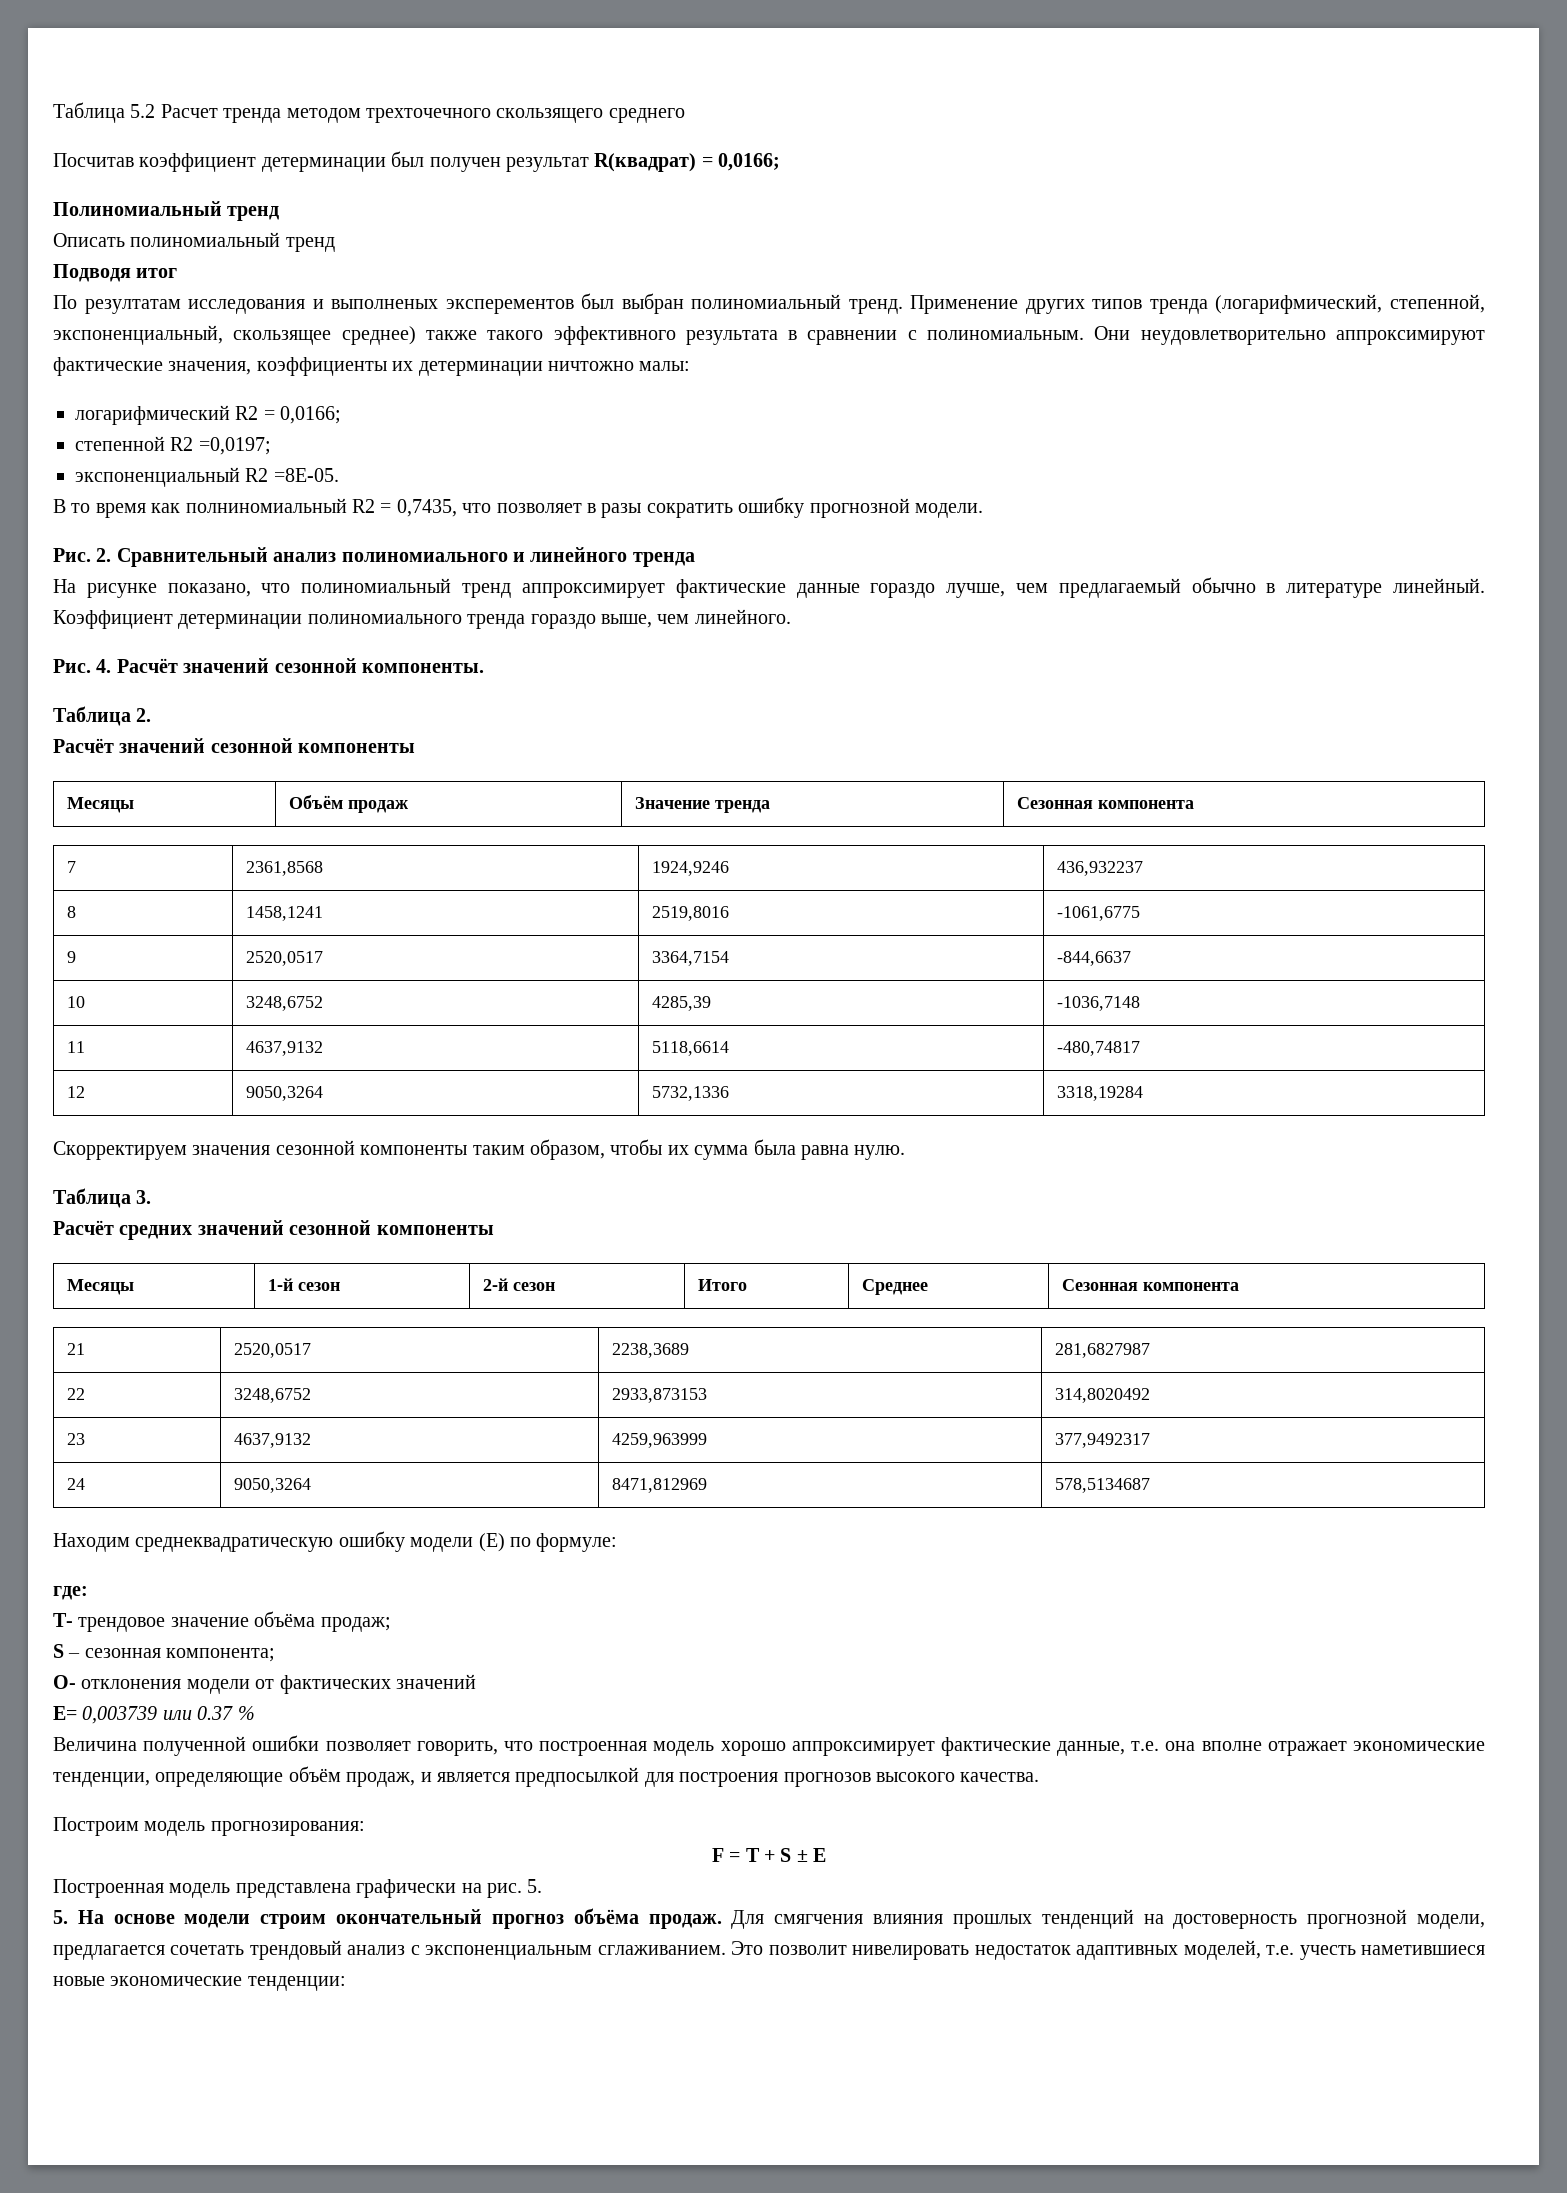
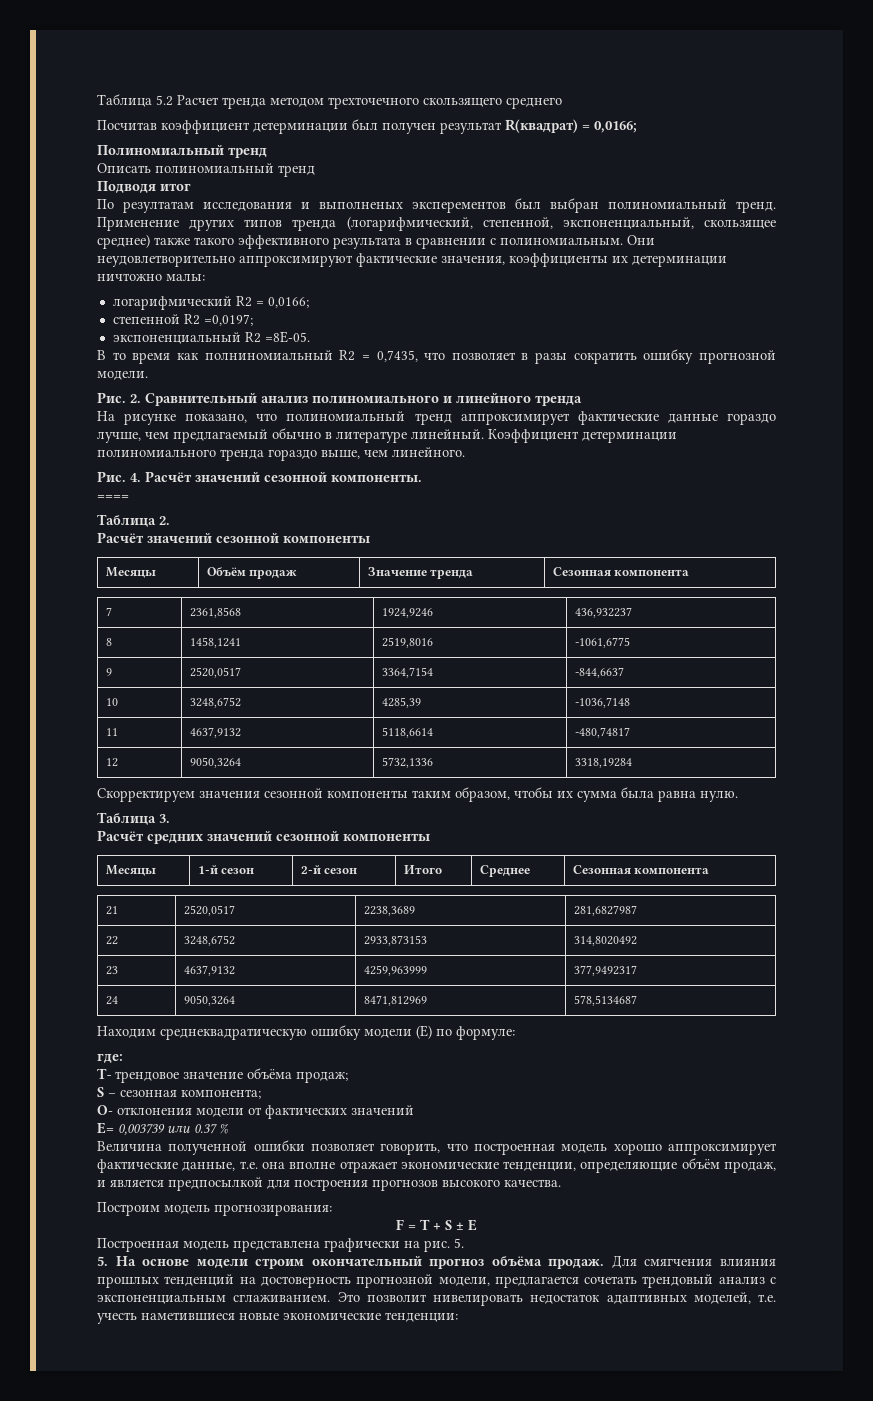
(484, 668) none -> [97,495,129,500] // ====

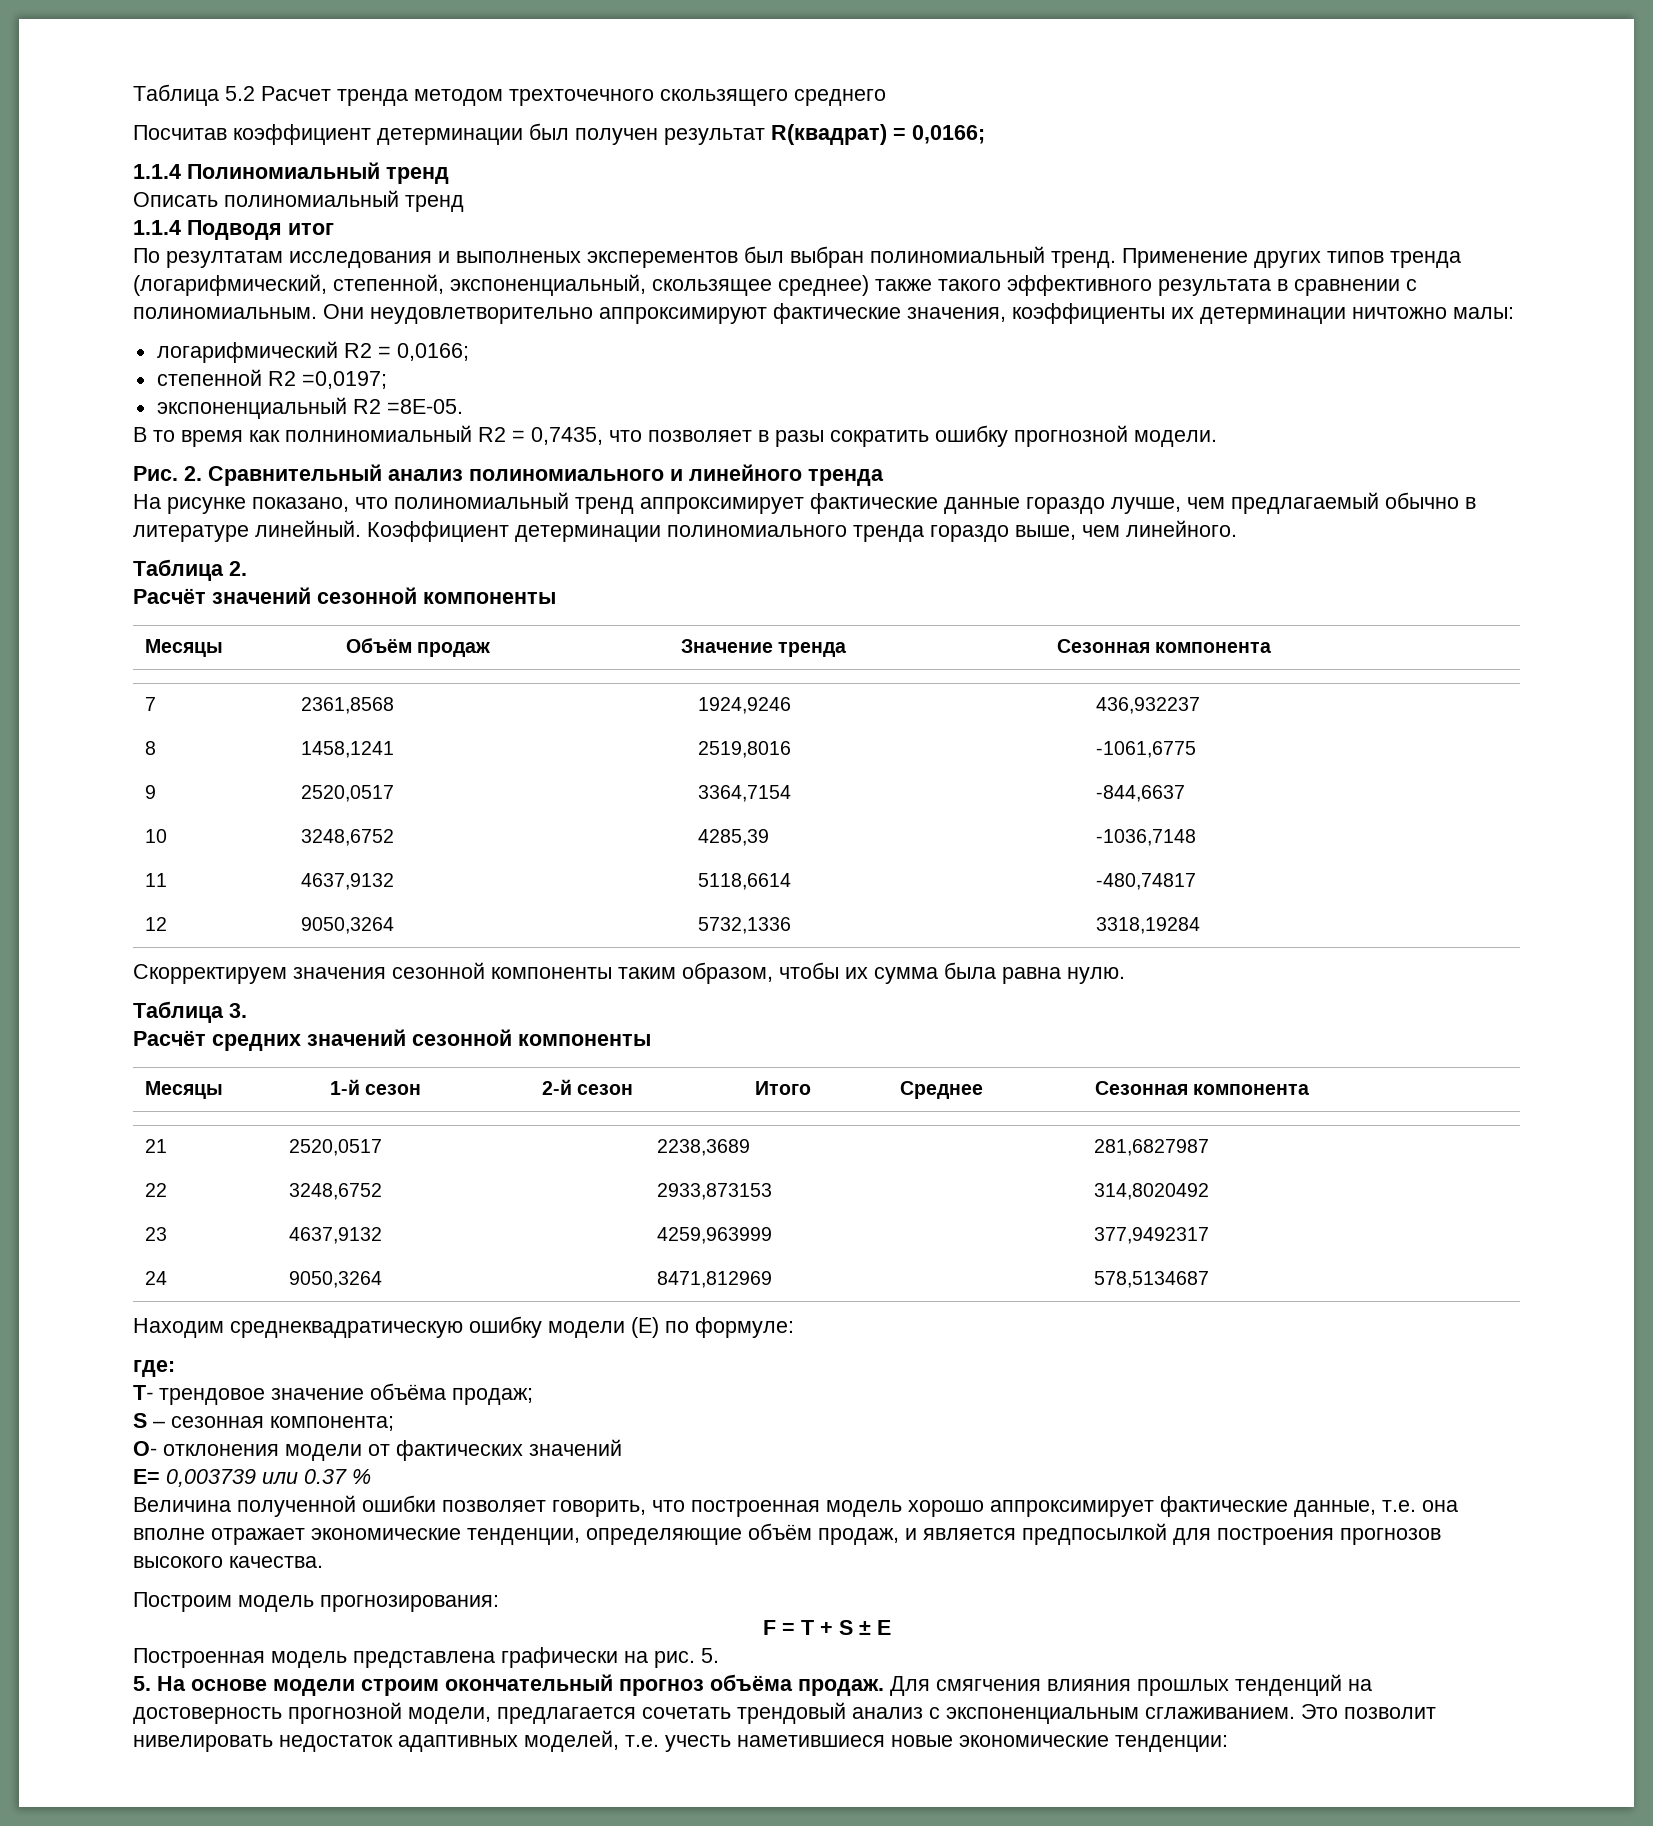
(637, 127) none -> [133,164,181,179] 1.1.4
(315, 171) none -> [133,220,181,235] 1.1.4
[97,471,422,482] [97,495,129,500] // Рис. 4. Расчёт значений сезонной компоненты. // ==== -> (1237, 528) none

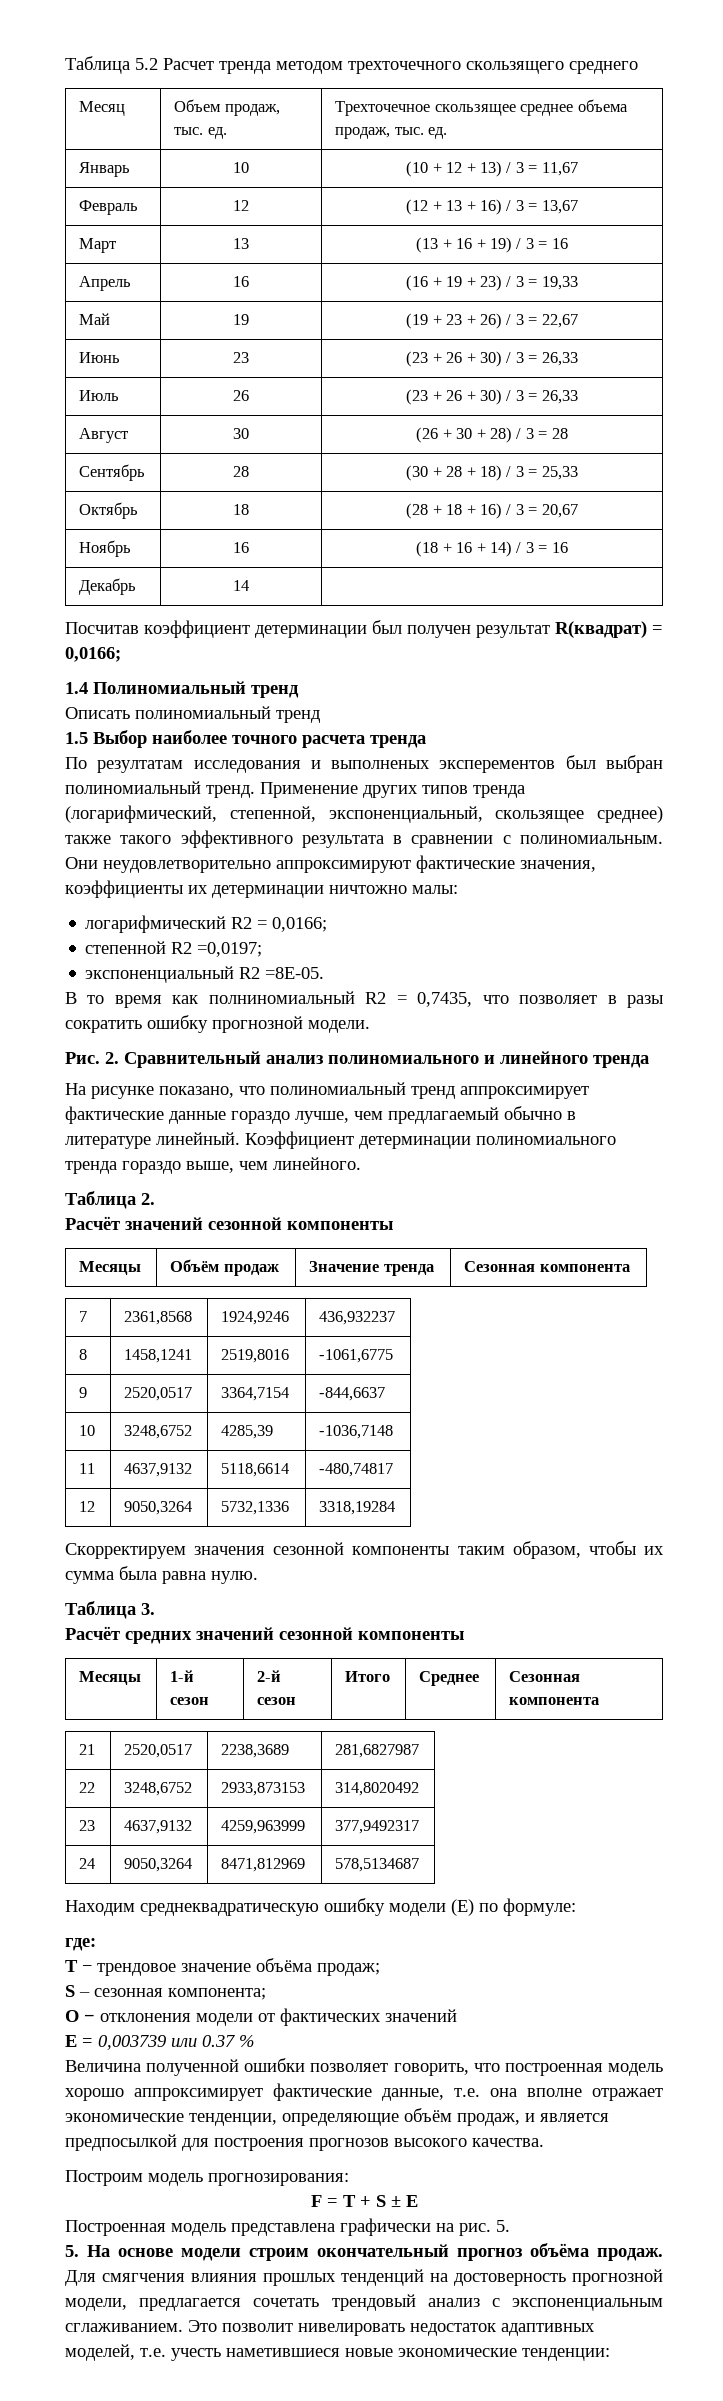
(886, 97) none -> [79,101,126,116] [174,99,280,116] [174,127,227,139] [335,99,628,116] [335,127,448,139] [79,162,131,177] [233,162,249,173] [406,161,578,177] [79,200,139,215] [233,200,249,211] [406,199,578,215] [79,238,117,253] [233,238,249,249] [416,237,568,253] [79,276,132,291] [233,276,249,287] [406,275,578,291] [79,313,111,325] [233,314,249,325] [406,313,578,329] [79,352,121,363] [233,352,249,363] [406,351,578,367] [79,390,120,401] [233,390,249,401] [406,389,578,405] [79,428,129,443] [233,428,249,439] [416,427,568,443] [79,464,146,481] [233,466,249,477] [406,465,578,481] [79,502,139,519] [233,504,249,515] [406,503,578,519] [79,540,132,557] [233,542,249,553] [416,541,568,557] [79,578,137,595] [233,580,249,591] // Месяц | Объем продаж, тыс. ед. | Трехточечное скользящее среднее объема продаж, тыс. ед. // Январь | 10 | (10 + 12 + 13) / 3 = 11,67 // Февраль | 12 | (12 + 13 + 16) / 3 = 13,67 // Март | 13 | (13 + 16 + 19) / 3 = 16 // Апрель | 16 | (16 + 19 + 23) / 3 = 19,33 // Май | 19 | (19 + 23 + 26) / 3 = 22,67 // Июнь | 23 | (23 + 26 + 30) / 3 = 26,33 // Июль | 26 | (23 + 26 + 30) / 3 = 26,33 // Август | 30 | (26 + 30 + 28) / 3 = 28 // Сентябрь | 28 | (30 + 28 + 18) / 3 = 25,33 // Октябрь | 18 | (28 + 18 + 16) / 3 = 20,67 // Ноябрь | 16 | (18 + 16 + 14) / 3 = 16 // Декабрь | 14 |
[133,164,181,179] 1.1.4 -> [65,682,88,694] 1.4
[133,220,334,240] 1.1.4 Подводя итог -> [65,730,426,748] 1.5 Выбор наиболее точного расчета тренда
[133,1385,153,1400] Т- -> [65,1960,92,1972] Т −
[133,1441,157,1456] О- -> [65,2010,95,2022] О −
[133,1469,160,1484] Е= -> [65,2035,93,2047] Е =

